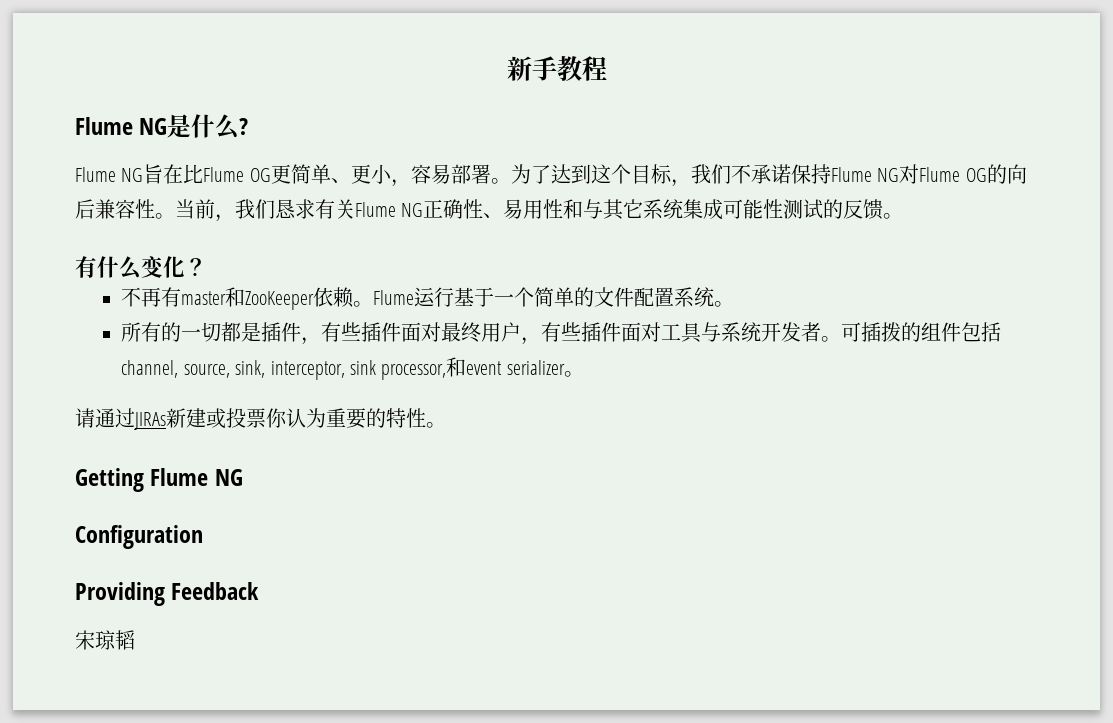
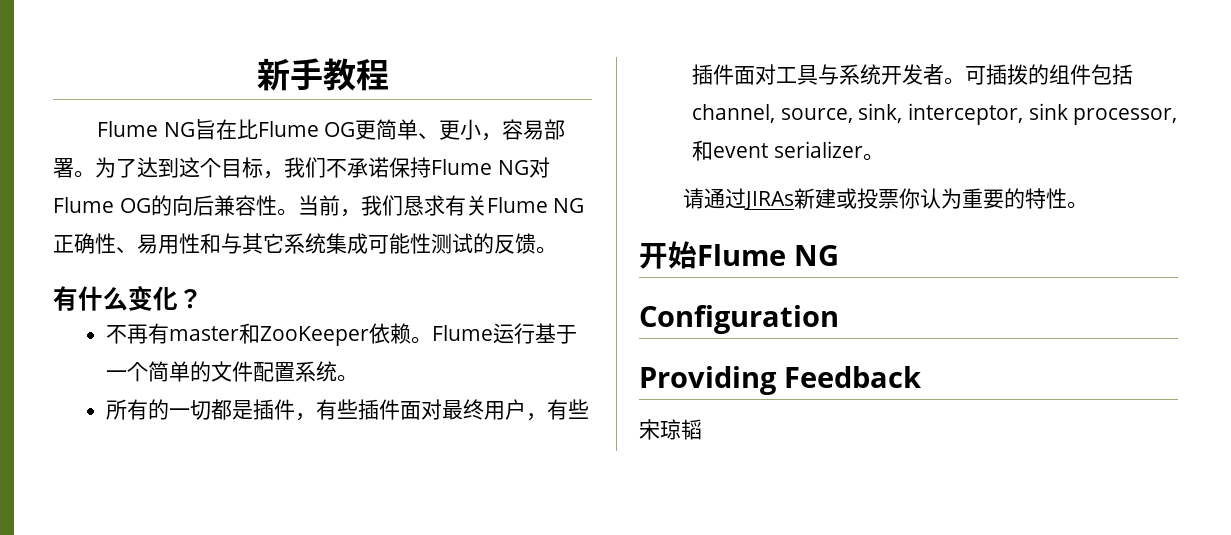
[75,114,249,140] // Flume NG是什么? -> (389, 75) none
[75,468,144,492] Getting -> [639,241,697,269] 开始

